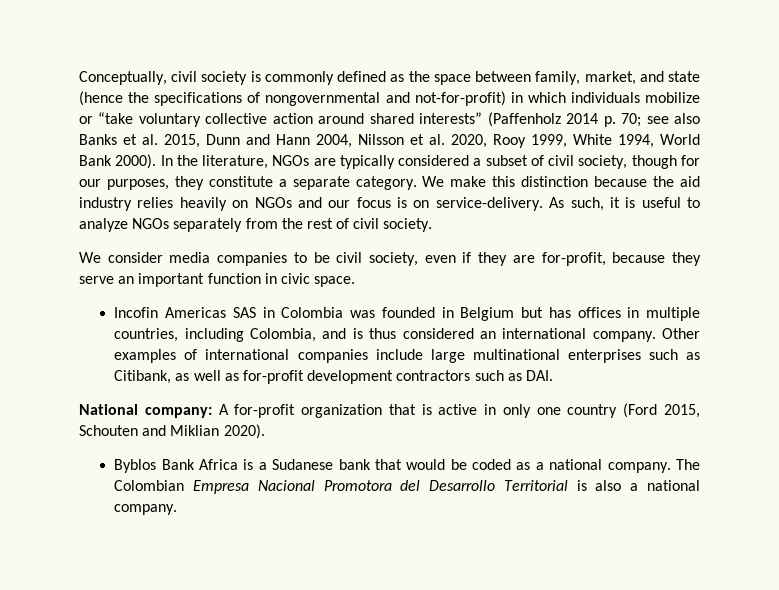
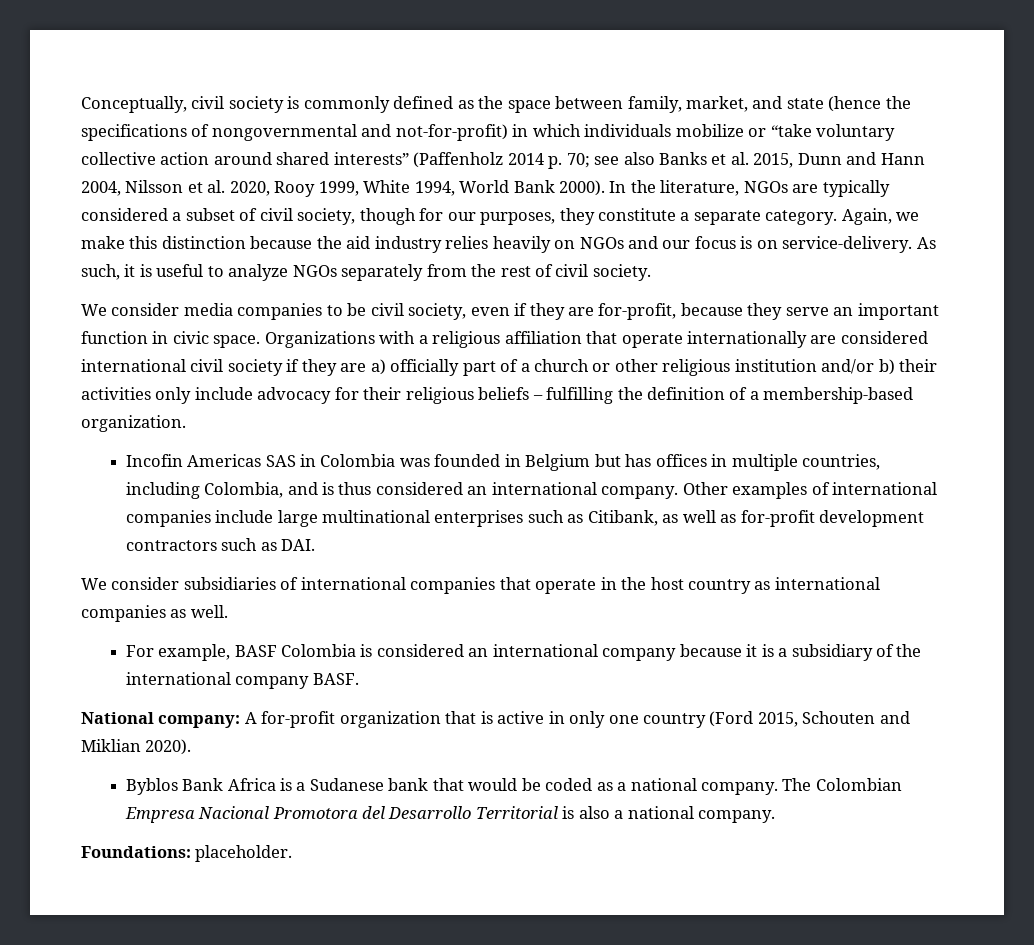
[422,176,445,187] We -> [841,208,920,225] Again, we
(356, 281) none -> [264,331,928,348] [81,359,938,376] [81,387,914,404] [81,415,186,432] Organizations with a religious affiliation that operate internationally are considered international civil society if they are a) officially part of a church or other religious institution and/or b) their activities only include advocacy for their religious beliefs – fulfilling the definition of a membership-based organization.
(553, 375) none -> [81,577,880,594] [81,605,228,622] [125,644,922,661] [125,672,359,689] // We consider subsidiaries of international companies that operate in the host country as international companies as well. // For example, BASF Colombia is considered an international company because it is a subsidiary of the international company BASF.
(178, 509) none -> [81,845,293,862] // Foundations: placeholder.

